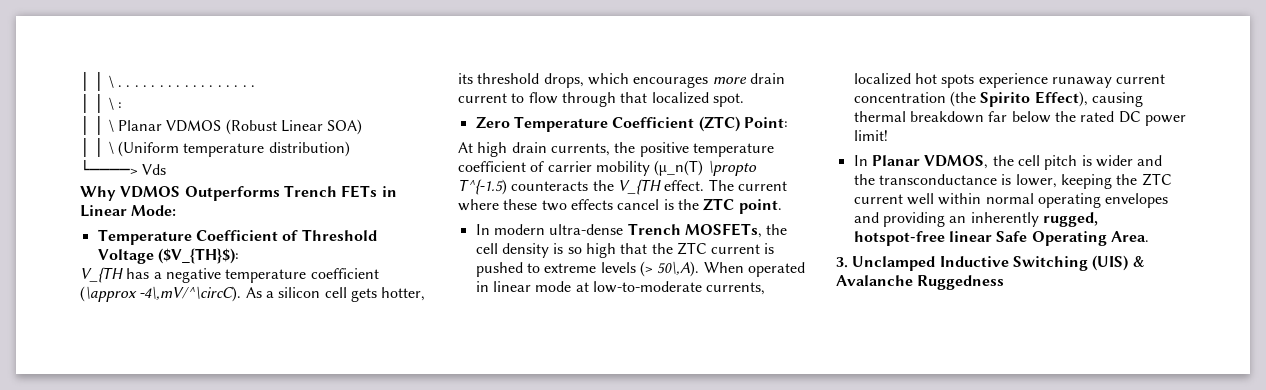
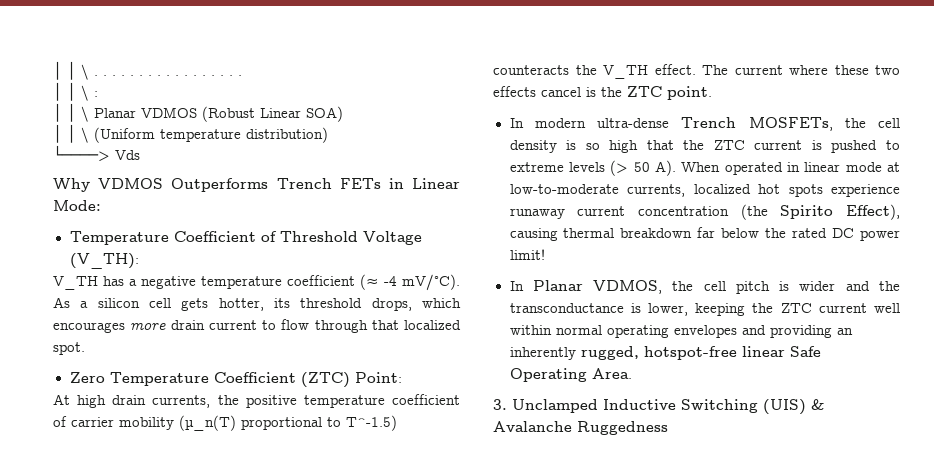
[157,248,239,264] [80,267,123,283] ($V_{TH}$): // V_{TH -> [69,253,139,269] [53,276,98,290] (V_TH): // V_TH
[80,286,242,302] (\approx -4\,mV/^\circC). -> [360,274,460,291] (≈ -4 mV/°C).
[707,160,757,176] [458,179,507,195] \propto T^{-1.5) -> [241,415,397,431] proportional to T^-1.5)
[617,179,661,195] V_{TH -> [603,65,648,79] V_TH
[657,261,700,277] 50\,A). -> [633,160,676,176] 50 A).

